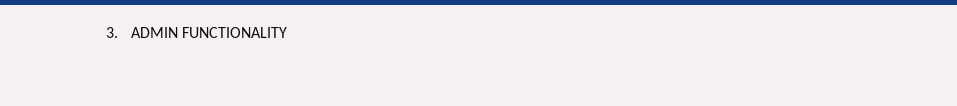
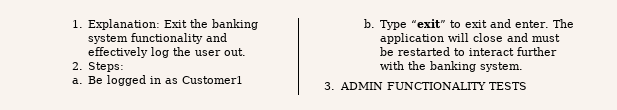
(105, 32) none -> [71,19,259,30] [88,33,228,44] [88,47,247,58] [71,62,125,72] [71,75,244,86] [363,19,575,30] [380,33,561,44] [380,47,558,56] [380,61,524,72] 1. Explanation: Exit the banking system functionality and effectively log the user out. // 2. Steps: // a. Be logged in as Customer1 // b. Type “exit” to exit and enter. The application will close and must be restarted to interact further with the banking system. //
(288, 32) none -> [488,82,527,90] TESTS

